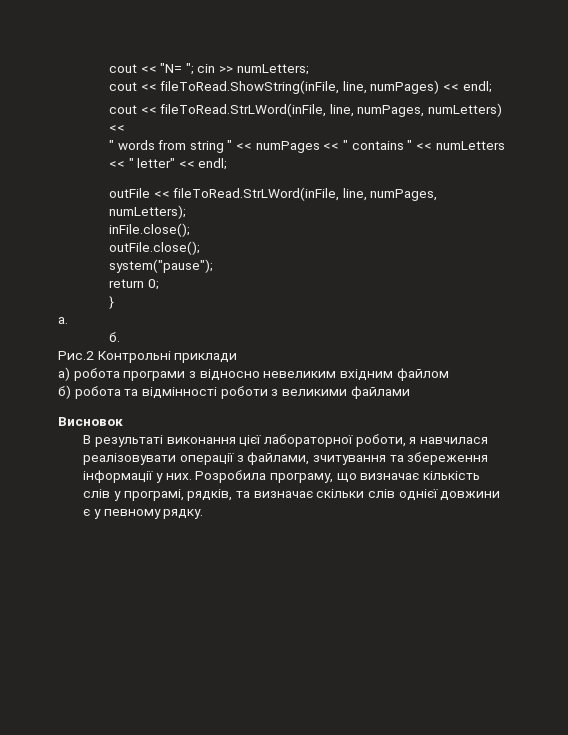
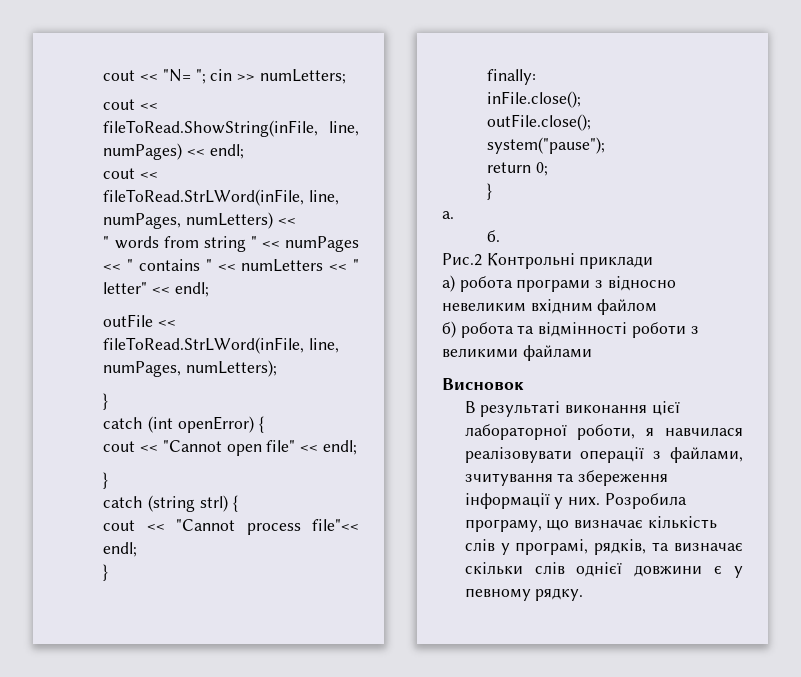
(186, 212) none -> [103,393,109,410] [103,416,264,433] [103,440,357,456] [103,472,109,489] [103,495,238,512] [103,519,359,535] [103,542,138,557] [103,564,109,581] [487,69,537,85] // } // catch (int openError) { // cout << "Cannot open file" << endl; // } // catch (string strl) { // cout << "Cannot process file"<< endl; // } // finally:

